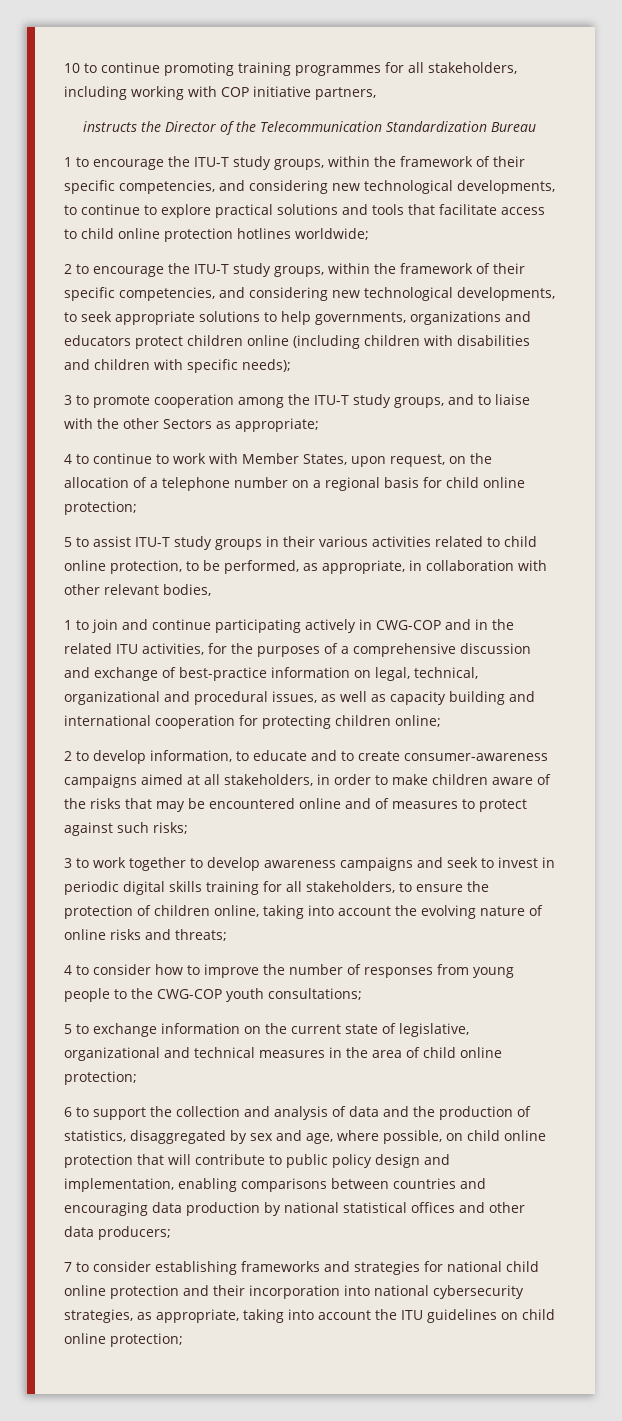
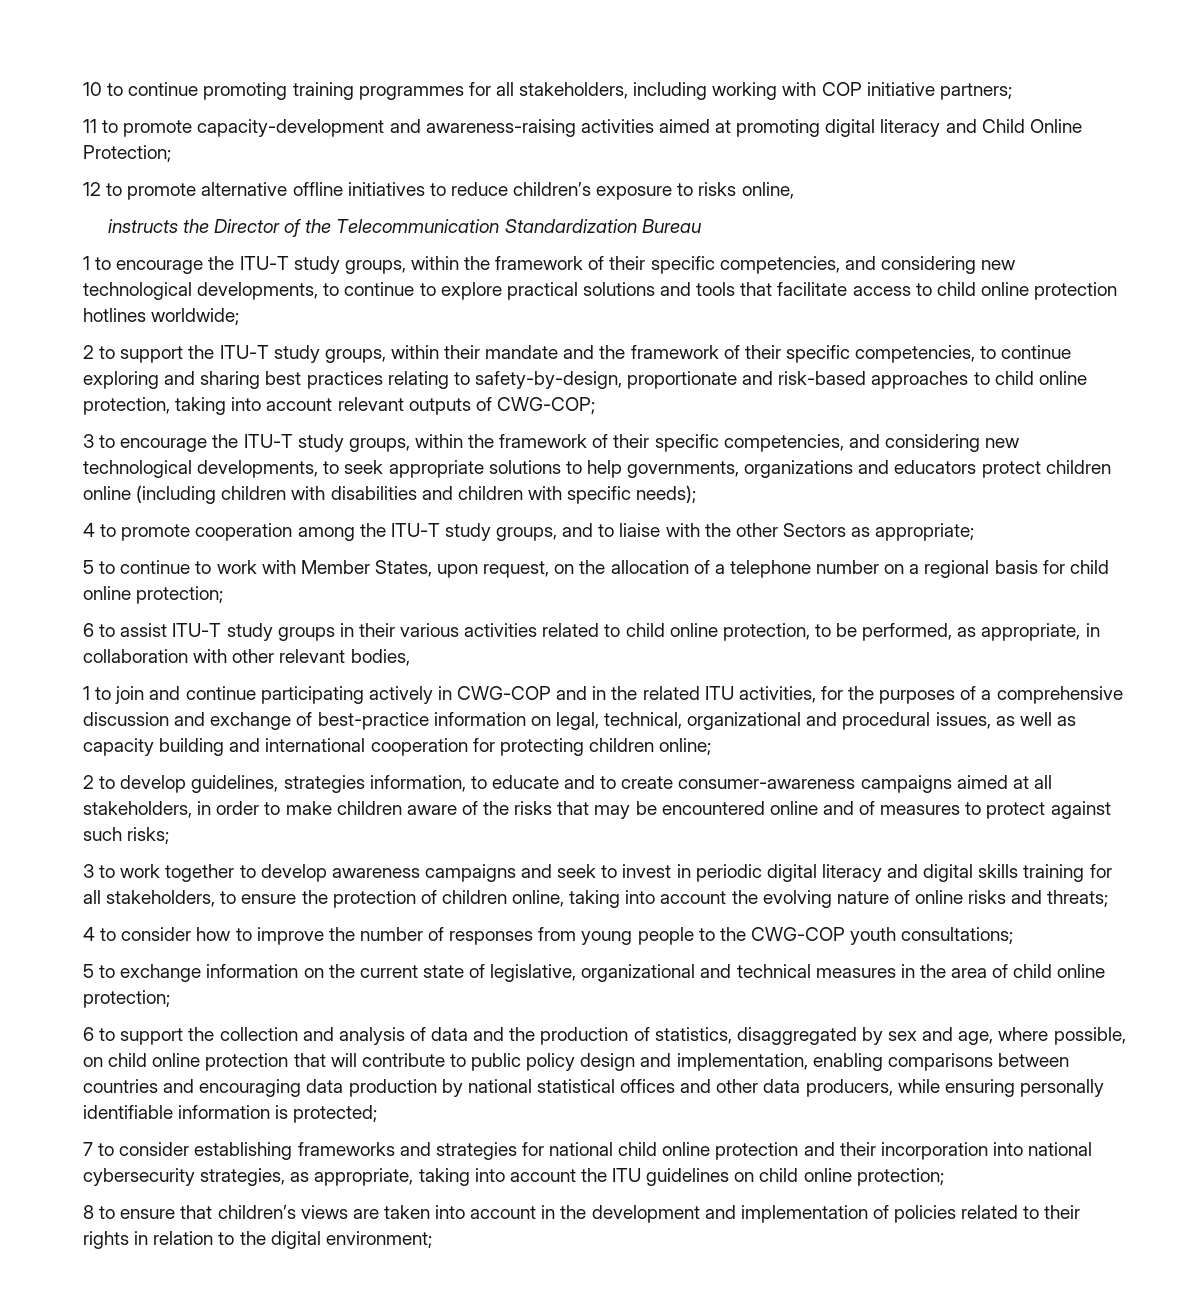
[315,87,376,100] partners, -> [939,83,1012,100] [83,119,1082,137] [83,145,171,162] [83,182,794,200] partners; // 11 to promote capacity-development and awareness-raising activities aimed at promoting digital literacy and Child Online Protection; // 12 to promote alternative offline initiatives to reduce children’s exposure to risks online,
(89, 269) none -> [120,345,1072,363] [83,371,1087,389] [83,397,595,415] [83,434,116,448] support the ITU-T study groups, within their mandate and the framework of their specific competencies, to continue exploring and sharing best practices relating to safety-by-design, proportionate and risk-based approaches to child online protection, taking into account relevant outputs of CWG-COP; // 3 to
[64,395,72,405] 3 -> [83,523,95,537] 4
[64,454,72,464] 4 -> [83,560,94,574] 5
[64,537,72,547] 5 -> [83,623,94,637] 6
(146, 757) none -> [191,775,365,793] guidelines, strategies
(165, 888) none -> [821,864,974,882] literacy and digital
[98,1226,171,1240] producers; -> [805,1079,1104,1097] [83,1105,378,1123] producers, while ensuring personally identifiable information is protected;
(183, 1340) none -> [83,1205,1081,1223] [83,1231,432,1249] // 8 to ensure that children’s views are taken into account in the development and implementation of policies related to their rights in relation to the digital environment;

